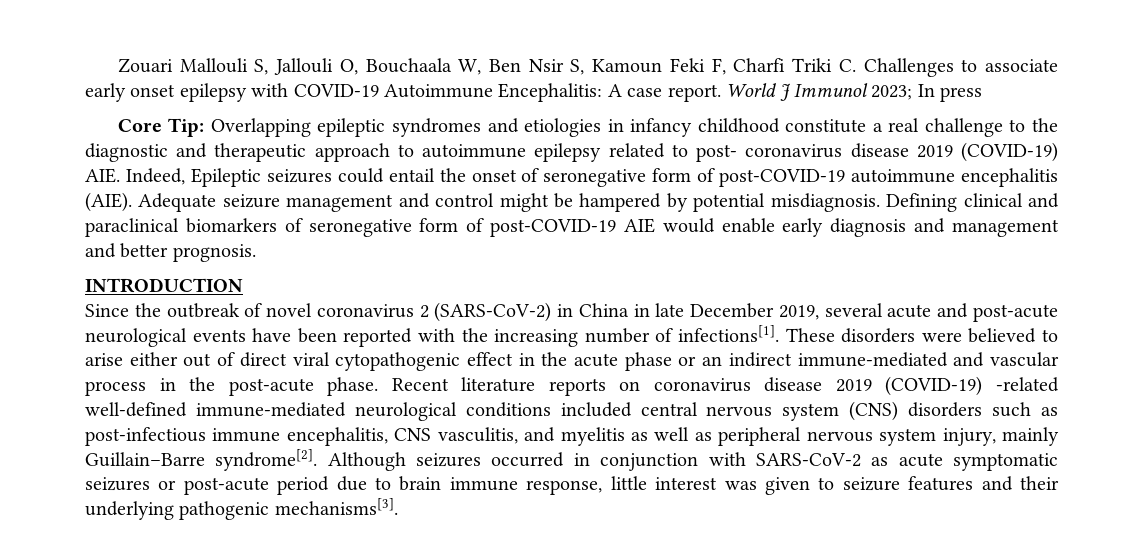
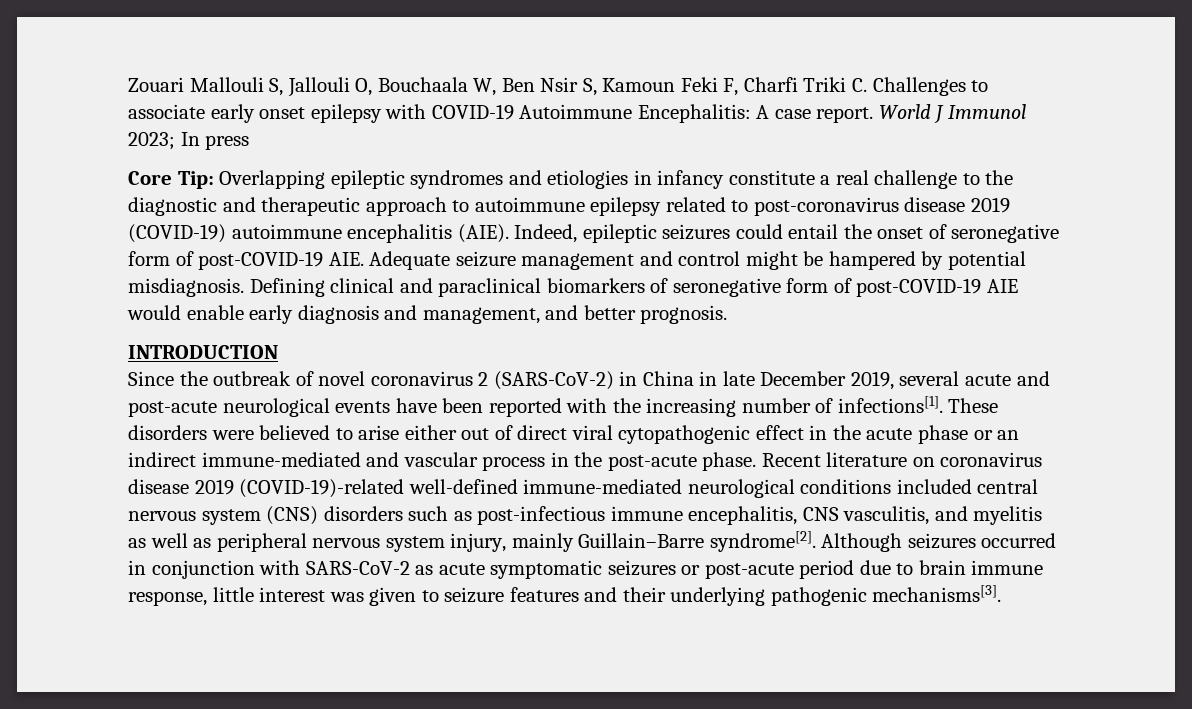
[697,118,780,133] childhood -> (725, 179) none
[696,142,1059,162] [85,168,261,187] post- coronavirus disease 2019 (COVID-19) AIE. Indeed, Epileptic -> [753,197,1010,216] [128,224,657,243] post-coronavirus disease 2019 (COVID-19) autoimmune encephalitis (AIE). Indeed, epileptic
[851,168,1058,187] [85,192,132,212] autoimmune encephalitis (AIE). -> [328,252,364,266] AIE.
[951,219,1059,237] management -> [422,307,540,324] management,
[548,378,606,396] reports -> (908, 459) none
[885,376,1059,396] (COVID-19) -related -> [239,479,405,498] (COVID-19)-related

